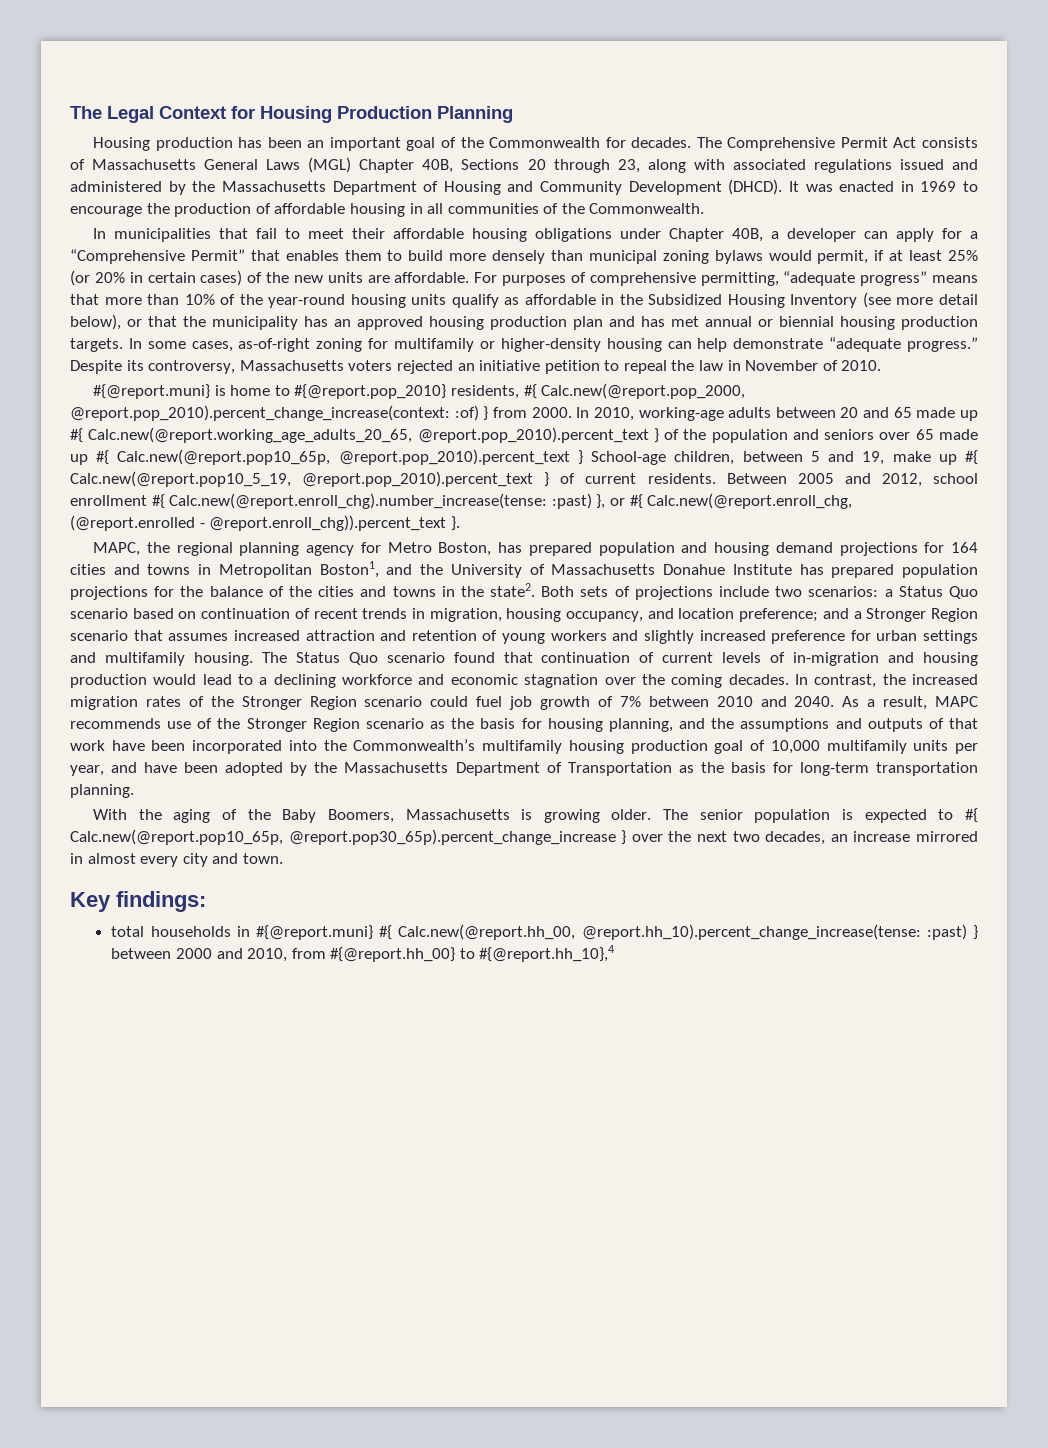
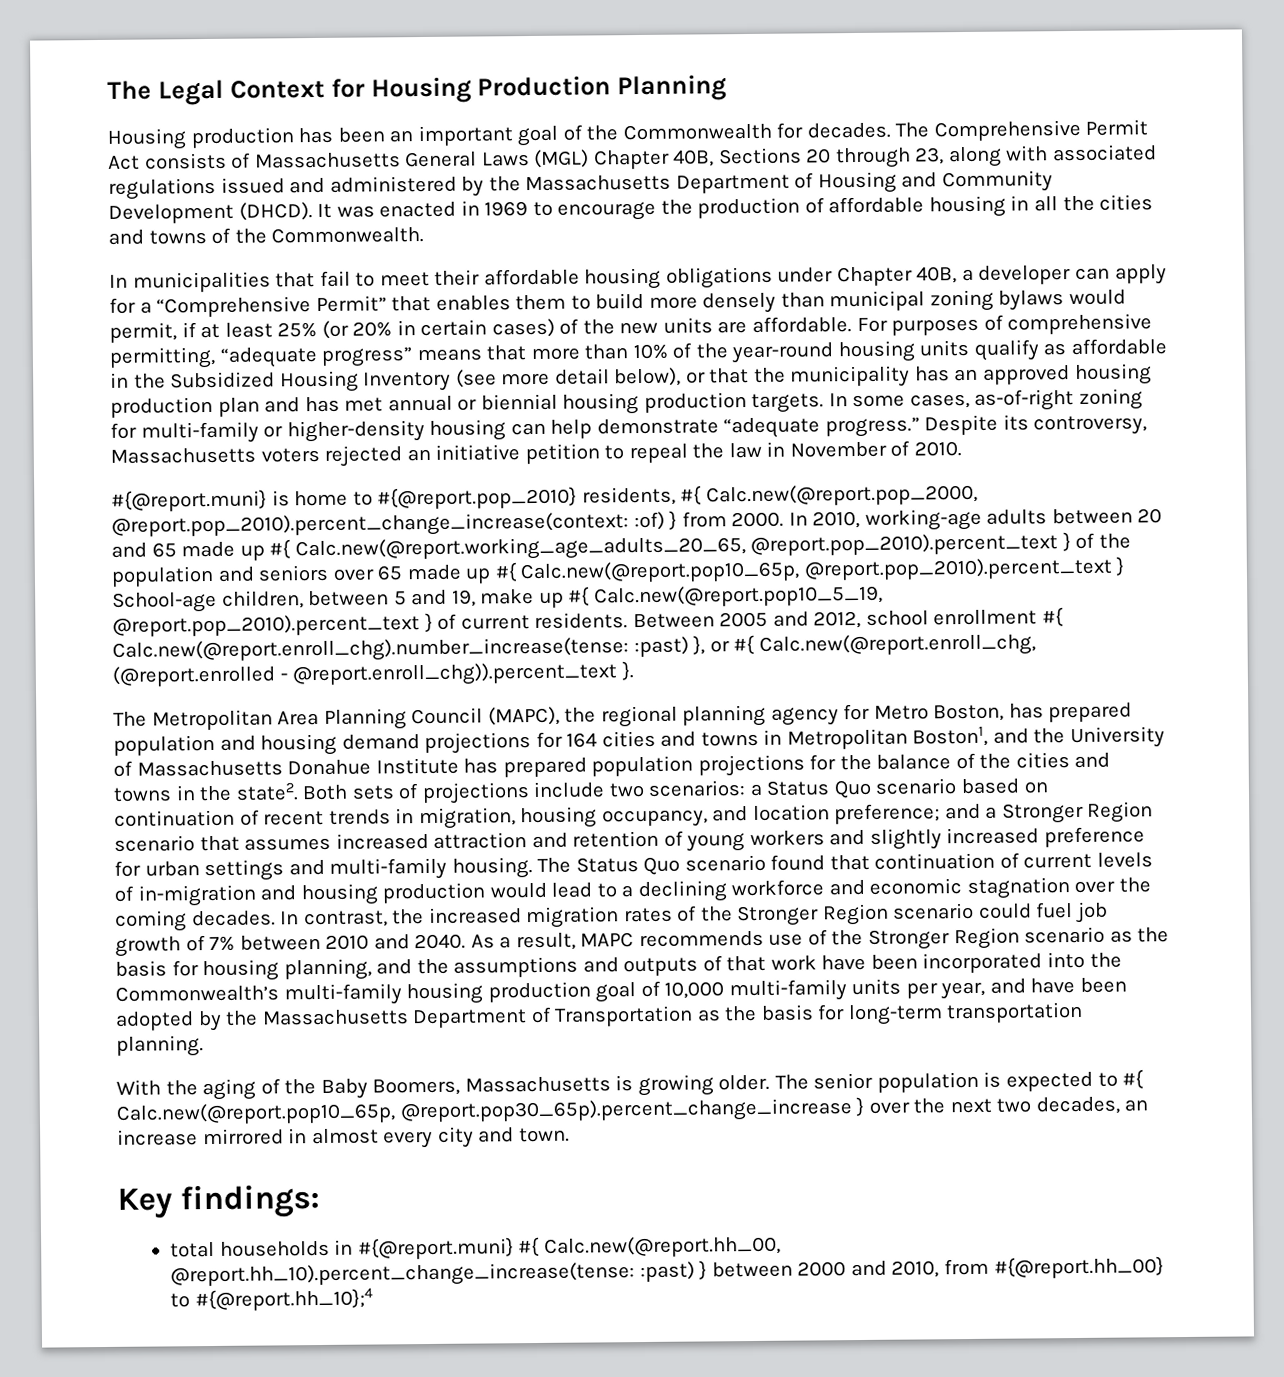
[447,203,539,214] communities -> [1062,194,1154,212] [108,229,207,245] the cities and towns
[394,338,475,352] multifamily -> [140,421,259,444] multi-family
[93,542,141,556] MAPC, -> [113,706,560,731] The Metropolitan Area Planning Council (MAPC),
[104,652,185,666] multifamily -> [329,857,448,880] multi-family
[482,740,563,754] multifamily -> [283,983,402,1006] multi-family
[826,740,907,754] multifamily -> [728,979,847,1002] multi-family
[479,945,615,962] #{@report.hh_10},4 -> [194,1287,373,1312] #{@report.hh_10};4

